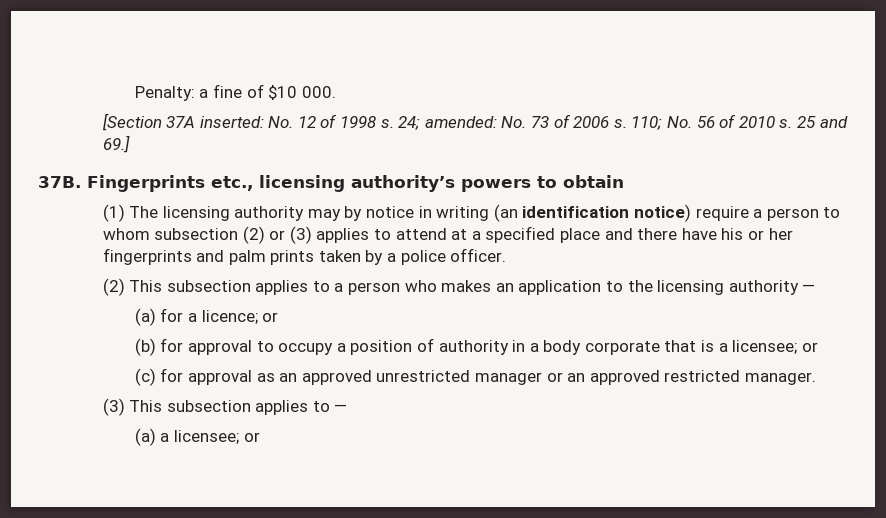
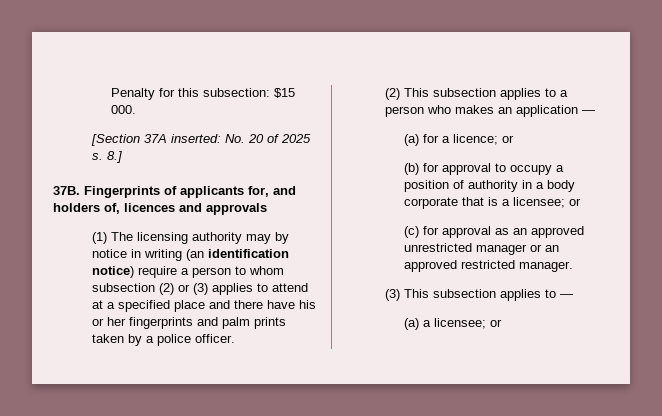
[134,84,298,101] Penalty: a fine of $10 -> [110,88,295,100] Penalty for this subsection: $15
[297,114,848,130] [102,135,130,153] [38,175,624,192] 12 of 1998 s. 24; amended: No. 73 of 2006 s. 110; No. 56 of 2010 s. 25 and 69.] // 37B. Fingerprints etc., licensing authority’s powers to obtain -> [247,134,311,143] [91,151,122,163] [53,186,296,198] [53,203,267,215] 20 of 2025 s. 8.] // 37B. Fingerprints of applicants for, and holders of, licences and approvals
[606,280,799,295] to the licensing authority -> (578, 111) none

